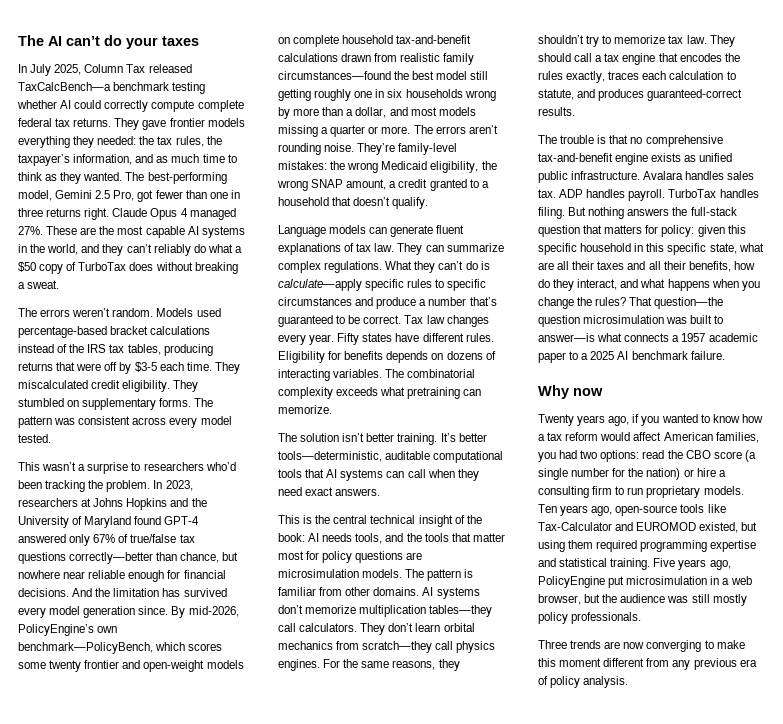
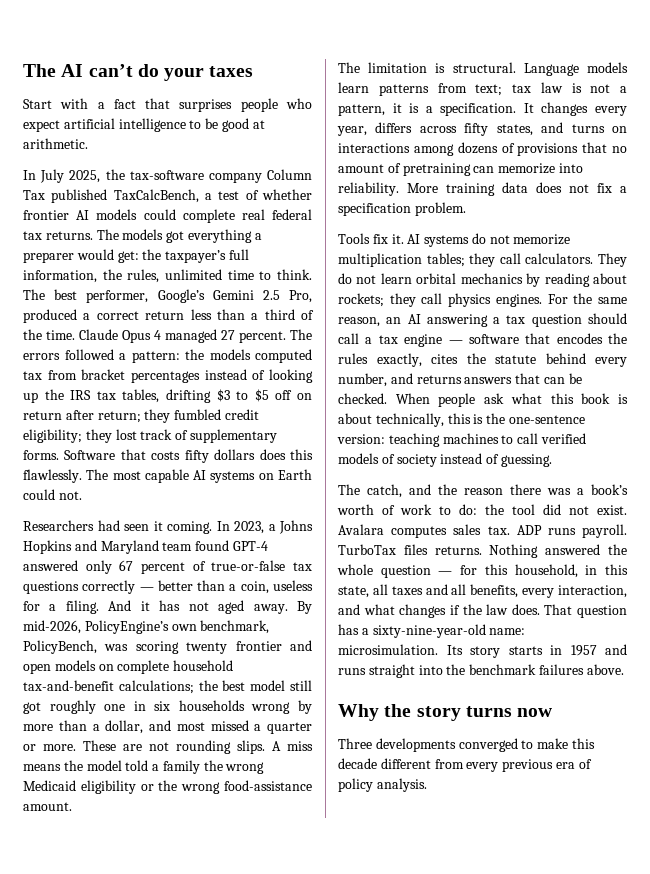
[18,64,192,76] [18,82,206,94] [17,100,244,112] [18,118,245,130] [18,136,222,148] [18,154,237,166] [18,172,227,184] [18,190,240,202] [18,208,236,220] [18,226,245,238] [18,244,242,256] [18,262,238,274] [18,280,60,289] [18,308,221,317] [18,326,211,338] [18,344,213,356] [18,362,240,374] [18,380,199,392] [18,398,214,410] [18,416,232,428] [18,434,51,443] [18,462,236,474] [18,480,193,492] [18,498,207,510] [18,516,200,528] [18,534,195,546] [18,552,239,564] [18,570,226,582] [18,588,227,597] [18,606,239,618] [18,624,118,636] [18,642,223,654] [18,662,46,669] In July 2025, Column Tax released TaxCalcBench—a benchmark testing whether AI could correctly compute complete federal tax returns. They gave frontier models everything they needed: the tax rules, the taxpayer’s information, and as much time to think as they wanted. The best-performing model, Gemini 2.5 Pro, got fewer than one in three returns right. Claude Opus 4 managed 27%. These are the most capable AI systems in the world, and they can’t reliably do what a $50 copy of TurboTax does without breaking a sweat. // The errors weren’t random. Models used percentage-based bracket calculations instead of the IRS tax tables, producing returns that were off by $3-5 each time. They miscalculated credit eligibility. They stumbled on supplementary forms. The pattern was consistent across every model tested. // This wasn’t a surprise to researchers who’d been tracking the problem. In 2023, researchers at Johns Hopkins and the University of Maryland found GPT-4 answered only 67% of true/false tax questions correctly—better than chance, but nowhere near reliable enough for financial decisions. And the limitation has survived every model generation since. By mid-2026, PolicyEngine’s own benchmark—PolicyBench, which scores some -> [23,98,312,112] [23,118,265,132] [23,138,88,149] [23,169,312,183] [23,189,312,203] [23,209,312,223] [23,229,262,243] [23,249,249,263] [23,269,312,283] [23,289,312,303] [23,309,314,323] [23,329,312,343] [23,349,312,363] [23,369,313,383] [23,389,312,403] [23,409,259,423] [23,429,277,443] [23,449,313,463] [23,469,312,483] [23,489,82,500] [23,520,313,534] [23,540,268,554] [23,560,312,574] [23,580,313,594] [23,600,313,614] [23,620,270,634] [23,640,179,654] Start with a fact that surprises people who expect artificial intelligence to be good at arithmetic. // In July 2025, the tax-software company Column Tax published TaxCalcBench, a test of whether frontier AI models could complete real federal tax returns. The models got everything a preparer would get: the taxpayer’s full information, the rules, unlimited time to think. The best performer, Google’s Gemini 2.5 Pro, produced a correct return less than a third of the time. Claude Opus 4 managed 27 percent. The errors followed a pattern: the models computed tax from bracket percentages instead of looking up the IRS tax tables, drifting $3 to $5 off on return after return; they fumbled credit eligibility; they lost track of supplementary forms. Software that costs fifty dollars does this flawlessly. The most capable AI systems on Earth could not. // Researchers had seen it coming. In 2023, a Johns Hopkins and Maryland team found GPT-4 answered only 67 percent of true-or-false tax questions correctly — better than a coin, useless for a filing. And it has not aged away. By mid-2026, PolicyEngine’s own benchmark, PolicyBench, was scoring
[143,660,205,672] open-weight -> [23,663,51,674] open
[278,53,475,65] [278,71,391,80] calculations drawn from realistic family circumstances—found -> [118,680,194,694] calculations;
[278,89,311,101] getting -> [23,702,41,714] got
[438,107,476,116] [278,125,318,137] models missing -> [210,720,249,731] missed
[413,125,498,134] [278,143,458,155] [278,161,497,173] [277,179,489,191] [278,197,429,209] [278,225,465,237] [278,243,504,255] [278,261,490,273] [278,279,487,291] [278,297,497,309] [278,315,489,327] [278,333,494,345] [278,351,496,363] [278,369,476,381] [278,387,482,399] [278,405,332,414] [278,433,487,445] [278,451,504,463] [278,469,479,481] [278,487,381,496] [278,515,482,527] [278,533,505,544] [278,551,423,563] [278,569,474,581] [278,587,480,599] [278,605,493,617] The errors aren’t rounding noise. They’re family-level mistakes: the wrong Medicaid eligibility, the wrong SNAP amount, a credit granted to a household that doesn’t qualify. // Language models can generate fluent explanations of tax law. They can summarize complex regulations. What they can’t do is calculate—apply specific rules to specific circumstances and produce a number that’s guaranteed to be correct. Tax law changes every year. Fifty states have different rules. Eligibility for benefits depends on dozens of interacting variables. The combinatorial complexity exceeds what pretraining can memorize. // The solution isn’t better training. It’s better tools—deterministic, auditable computational tools that AI systems can call when they need exact answers. // This is the central technical insight of the book: AI needs tools, and the tools that matter most for policy questions are microsimulation models. The pattern is familiar from other domains. AI systems don’t memorize multiplication tables—they -> [83,740,313,754] [23,760,265,774] [23,780,313,794] [23,802,72,811] [338,62,628,76] [338,82,627,96] [338,102,627,116] [337,122,627,136] [338,142,627,156] [338,163,583,176] [338,182,627,196] [338,202,466,216] [338,233,571,247] [338,253,496,267] These are not rounding slips. A miss means the model told a family the wrong Medicaid eligibility or the wrong food-assistance amount. // The limitation is structural. Language models learn patterns from text; tax law is not a pattern, it is a specification. It changes every year, differs across fifty states, and turns on interactions among dozens of provisions that no amount of pretraining can memorize into reliability. More training data does not fix a specification problem. // Tools fix it. AI systems do not memorize multiplication tables; they
[388,623,414,632] don’t -> [338,273,377,284] do not
[336,641,433,653] from scratch—they -> [526,273,627,287] [338,293,416,307] by reading about rockets; they
[392,659,460,671] [538,35,735,47] reasons, they shouldn’t try to memorize tax law. They -> [338,314,582,327] reason, an AI answering a tax question
(656, 59) none -> [448,334,519,344] — software
[608,71,736,80] [538,89,743,101] [538,107,575,116] [538,135,723,147] [538,153,733,165] [538,171,725,183] traces each calculation to statute, and produces guaranteed-correct results. // The trouble is that no comprehensive tax-and-benefit engine exists as unified public infrastructure. Avalara handles -> [431,353,627,367] [338,373,582,387] [338,393,628,407] [338,413,585,427] [337,433,586,447] [338,453,552,467] [338,484,628,498] [337,504,627,515] [338,524,448,538] cites the statute behind every number, and returns answers that can be checked. When people ask what this book is about technically, this is the one-sentence version: teaching machines to call verified models of society instead of guessing. // The catch, and the reason there was a book’s worth of work to do: the tool did not exist. Avalara computes
[586,189,626,198] handles -> [547,528,576,535] runs
[719,189,759,198] [538,207,737,219] [538,225,746,237] [538,243,764,255] [538,261,755,272] [538,279,760,291] [538,297,724,309] [538,315,724,327] [538,333,758,342] [538,351,725,363] [538,385,603,399] [538,414,763,426] [538,432,759,443] [538,450,756,462] [538,468,726,480] [538,486,744,498] [538,504,726,516] [538,522,758,533] [538,540,757,552] [538,558,731,570] [538,576,752,588] [538,594,747,606] [538,612,642,624] [538,640,702,652] handles filing. But nothing answers the full-stack question that matters for policy: given this specific household in this specific state, what are all their taxes and all their benefits, how do they interact, and what happens when you change the rules? That question—the question microsimulation was built to answer—is what connects a 1957 academic paper to a 2025 AI benchmark failure. // Why now // Twenty years ago, if you wanted to know how a tax reform would affect American families, you had two options: read the CBO score (a single number for the nation) or hire a consulting firm to run proprietary models. Ten years ago, open-source tools like Tax-Calculator and EUROMOD existed, but using them required programming expertise and statistical training. Five years ago, PolicyEngine put microsimulation in a web browser, but the audience was still mostly policy professionals. // Three trends are now converging -> [403,544,627,558] [337,564,628,578] [338,584,627,598] [338,604,627,618] [338,624,526,638] [338,644,627,658] [338,664,624,678] [338,704,553,721] [338,738,518,752] files returns. Nothing answered the whole question — for this household, in this state, all taxes and all benefits, every interaction, and what changes if the law does. That question has a sixty-nine-year-old name: microsimulation. Its story starts in 1957 and runs straight into the benchmark failures above. // Why the story turns now // Three developments converged
[559,658,602,667] moment -> [338,758,377,769] decade
[672,660,691,670] any -> [466,762,499,772] every

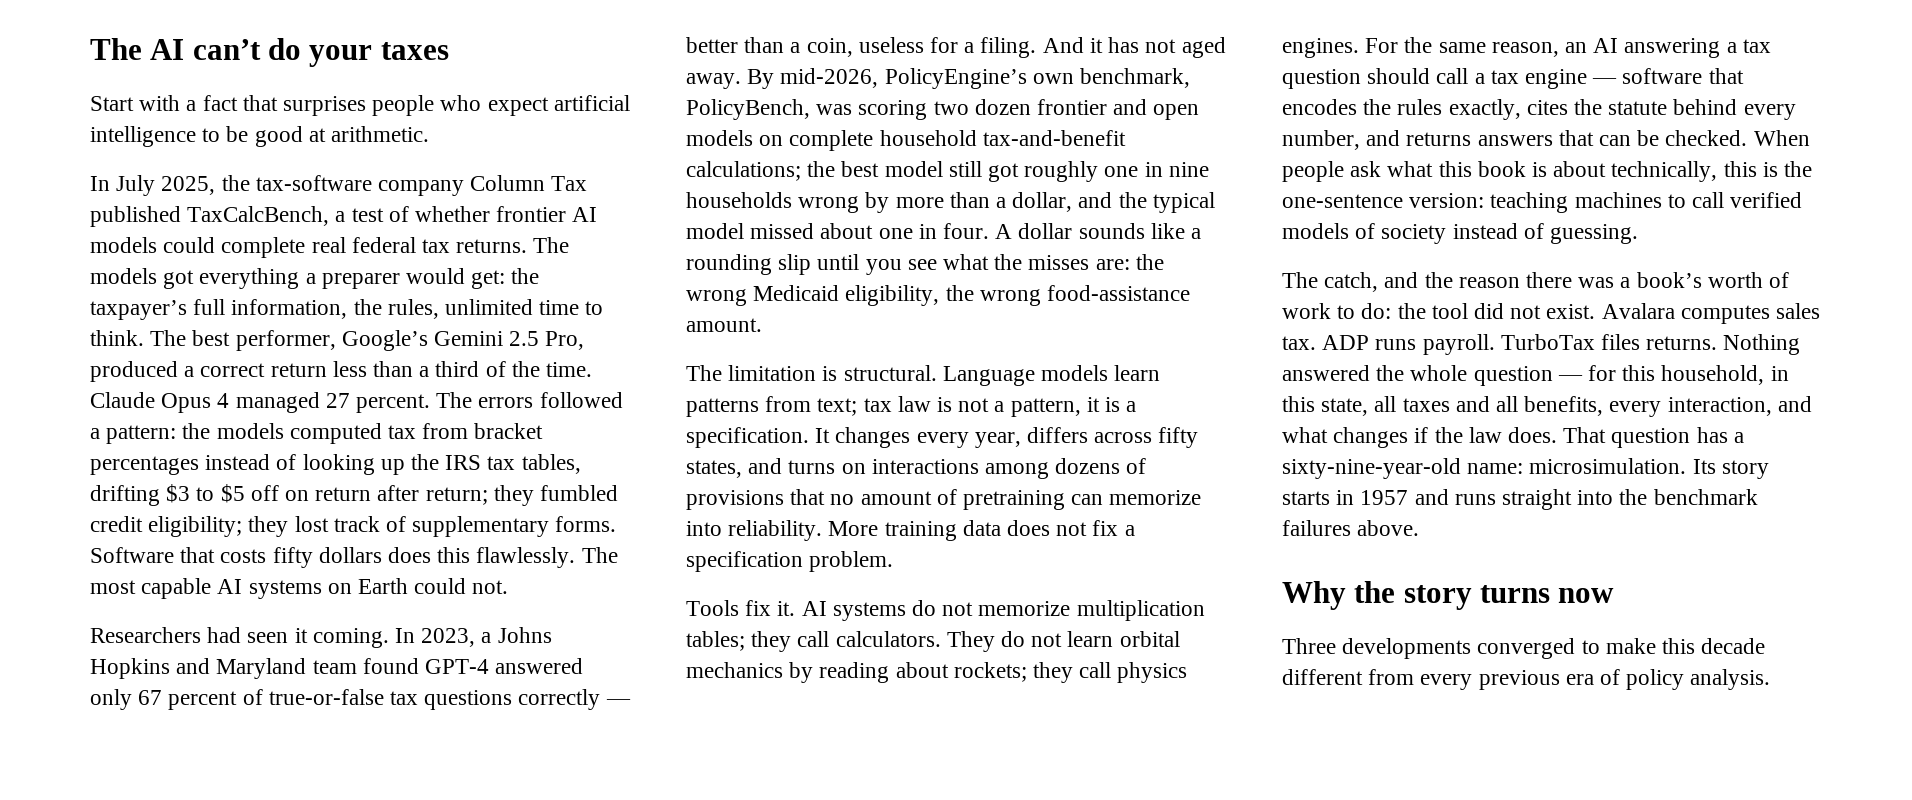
[186,642,228,654] twenty -> [933,99,1031,115] two dozen
[154,701,171,711] six -> [1168,162,1209,177] nine
[176,720,312,734] [23,740,313,754] [23,760,200,774] most missed a quarter or more. These are not rounding slips. A miss means the model told a family -> [1118,192,1215,213] [686,223,1202,239] [686,254,1130,275] the typical model missed about one in four. A dollar sounds like a rounding slip until you see what the misses are:
[80,780,154,794] eligibility or -> [845,285,940,306] eligibility,

